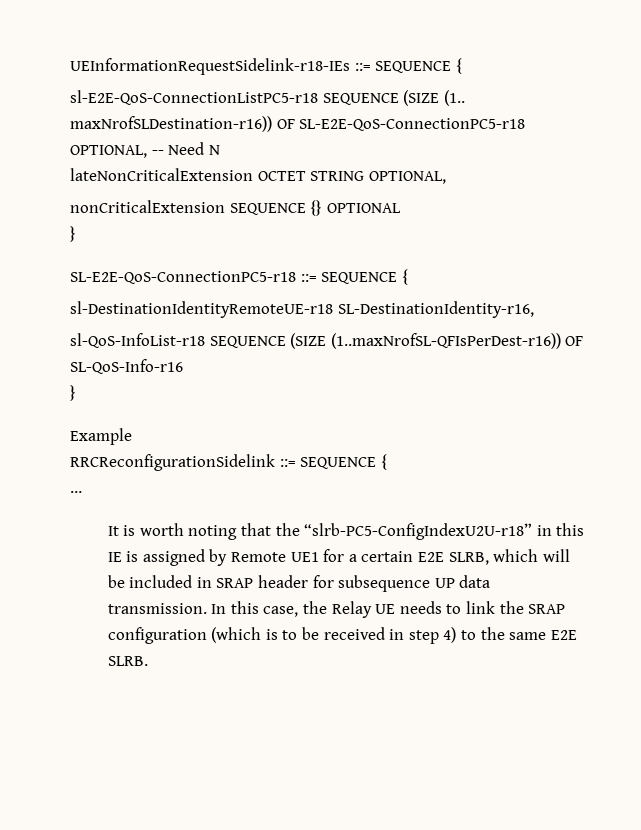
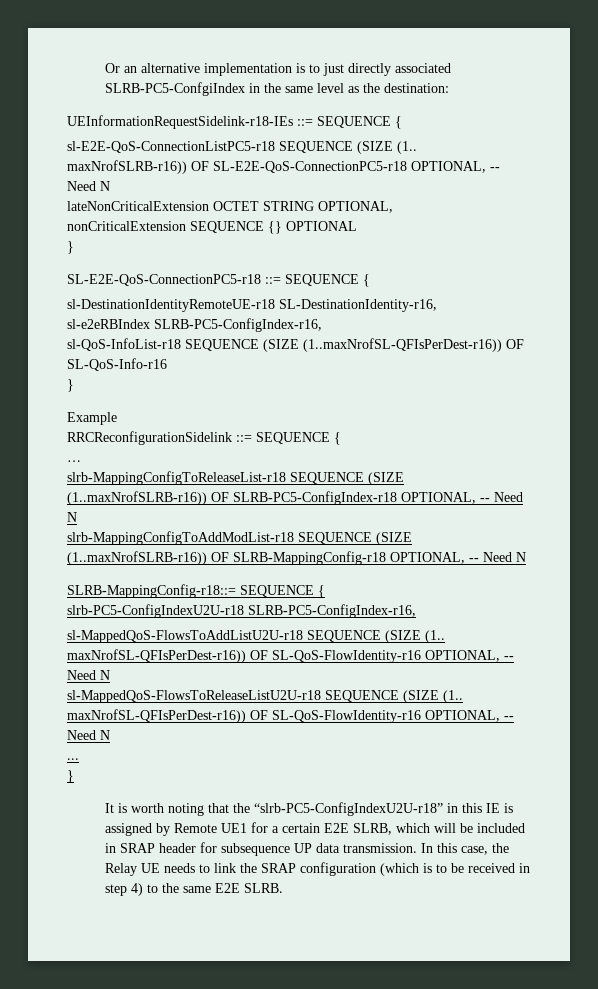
(70, 66) none -> [105,63,452,76] [105,82,450,96] Or an alternative implementation is to just directly associated SLRB-PC5-ConfgiIndex in the same level as the destination: //
[70,116,272,132] maxNrofSLDestination-r16)) -> [67,160,187,174] maxNrofSLRB-r16))
(534, 309) none -> [67,318,322,332] // sl-e2eRBIndex SLRB-PC5-ConfigIndex-r16,
(82, 492) none -> [67,471,404,485] [67,491,523,505] [67,512,77,522] [67,531,412,545] [67,551,526,565] [67,584,325,598] [67,604,416,618] [67,630,445,643] [67,649,514,663] [67,670,110,680] [67,690,463,703] [67,709,514,723] [67,730,110,740] [67,758,79,760] [67,770,74,783] // slrb-MappingConfigToReleaseList-r18 SEQUENCE (SIZE (1..maxNrofSLRB-r16)) OF SLRB-PC5-ConfigIndex-r18 OPTIONAL, -- Need N // slrb-MappingConfigToAddModList-r18 SEQUENCE (SIZE (1..maxNrofSLRB-r16)) OF SLRB-MappingConfig-r18 OPTIONAL, -- Need N // SLRB-MappingConfig-r18::= SEQUENCE { // slrb-PC5-ConfigIndexU2U-r18 SLRB-PC5-ConfigIndex-r16, // sl-MappedQoS-FlowsToAddListU2U-r18 SEQUENCE (SIZE (1.. maxNrofSL-QFIsPerDest-r16)) OF SL-QoS-FlowIdentity-r16 OPTIONAL, -- Need N // sl-MappedQoS-FlowsToReleaseListU2U-r18 SEQUENCE (SIZE (1.. maxNrofSL-QFIsPerDest-r16)) OF SL-QoS-FlowIdentity-r16 OPTIONAL, -- Need N // ... // }

